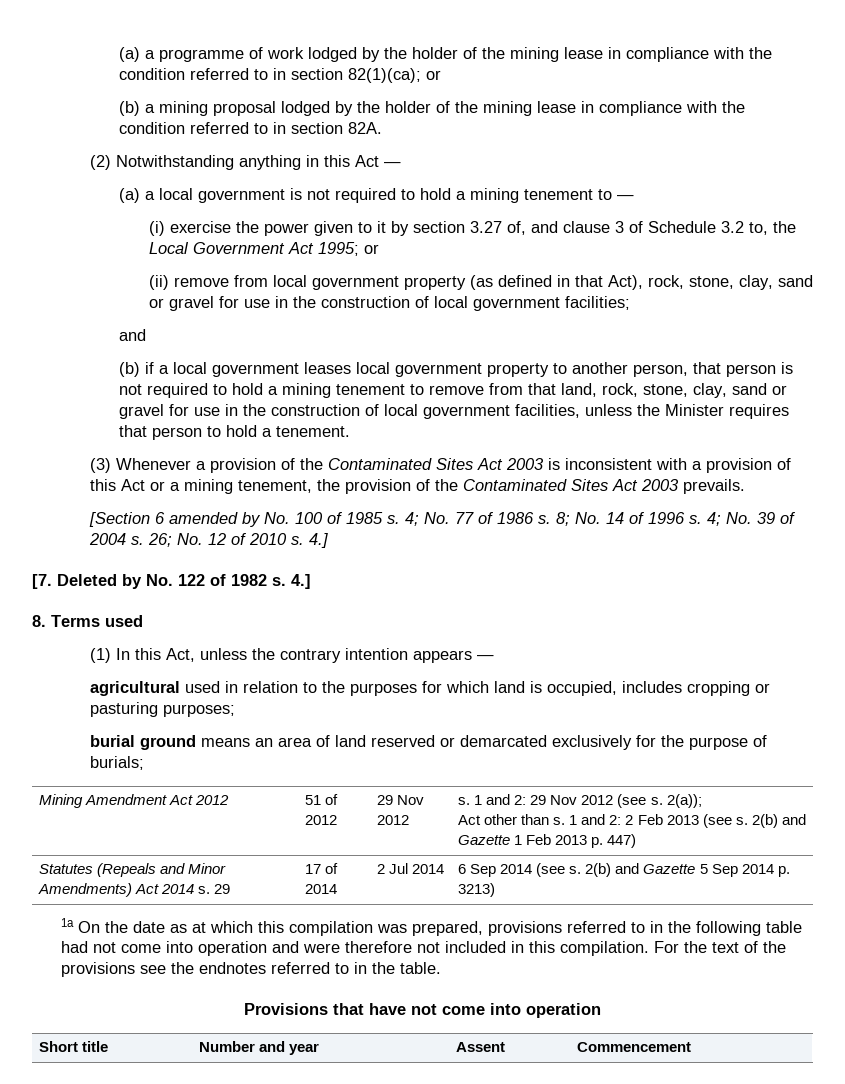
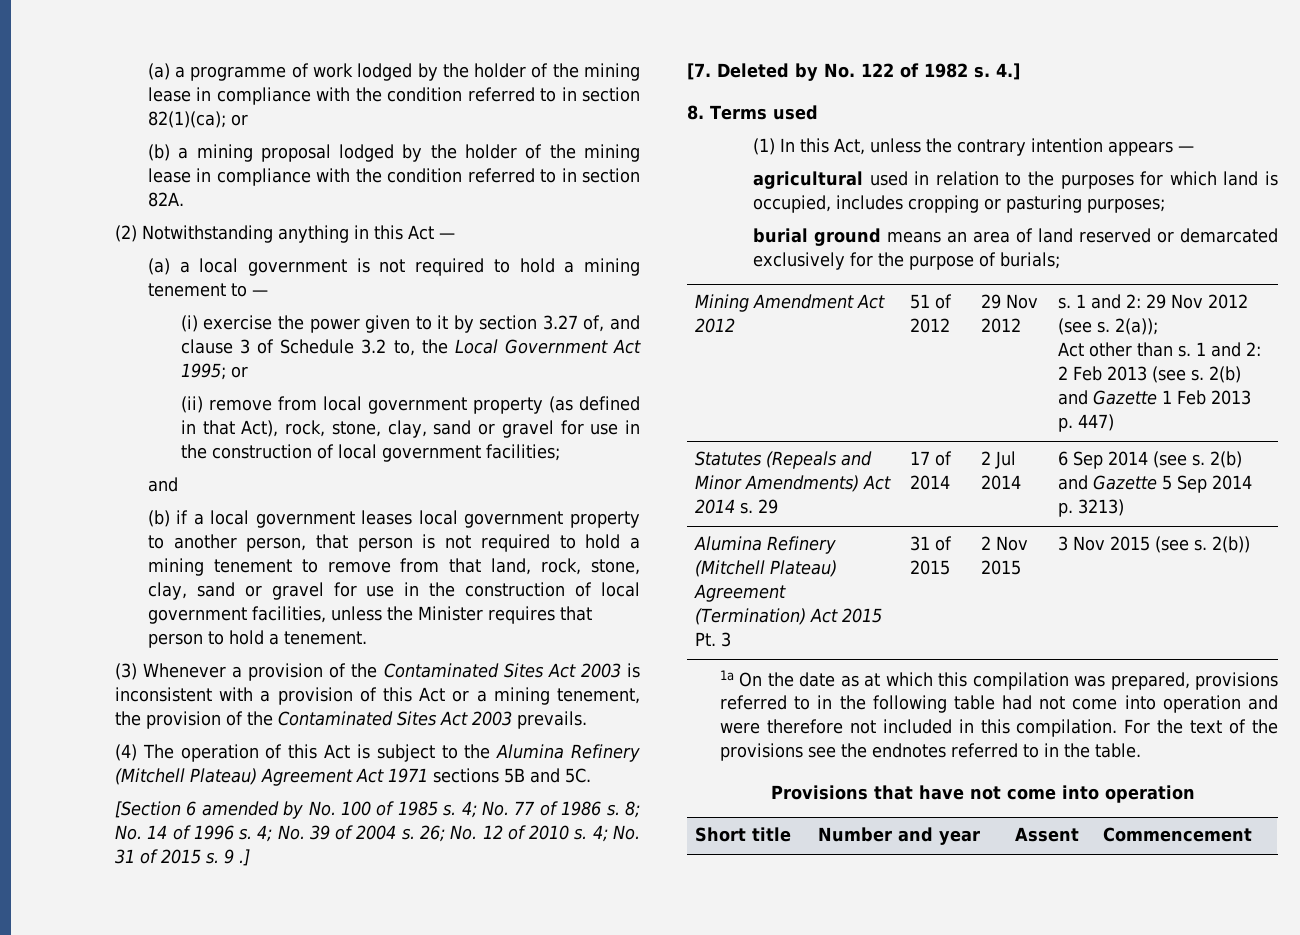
(746, 486) none -> [114,744,640,762] [114,768,591,786] // (4) The operation of this Act is subject to the Alumina Refinery (Mitchell Plateau) Agreement Act 1971 sections 5B and 5C.
[309,533,329,548] 4.] -> [592,825,640,842] [114,849,250,866] 4; No. 31 of 2015 s. 9 .]
(496, 890) none -> [693,536,836,554] [694,560,837,577] [693,584,786,602] [694,608,882,625] [694,632,731,647] [909,536,952,551] [909,560,950,575] [980,536,1028,551] [980,560,1021,575] [1057,536,1250,553] // Alumina Refinery (Mitchell Plateau) Agreement (Termination) Act 2015 Pt. 3 | 31 of 2015 | 2 Nov 2015 | 3 Nov 2015 (see s. 2(b))

